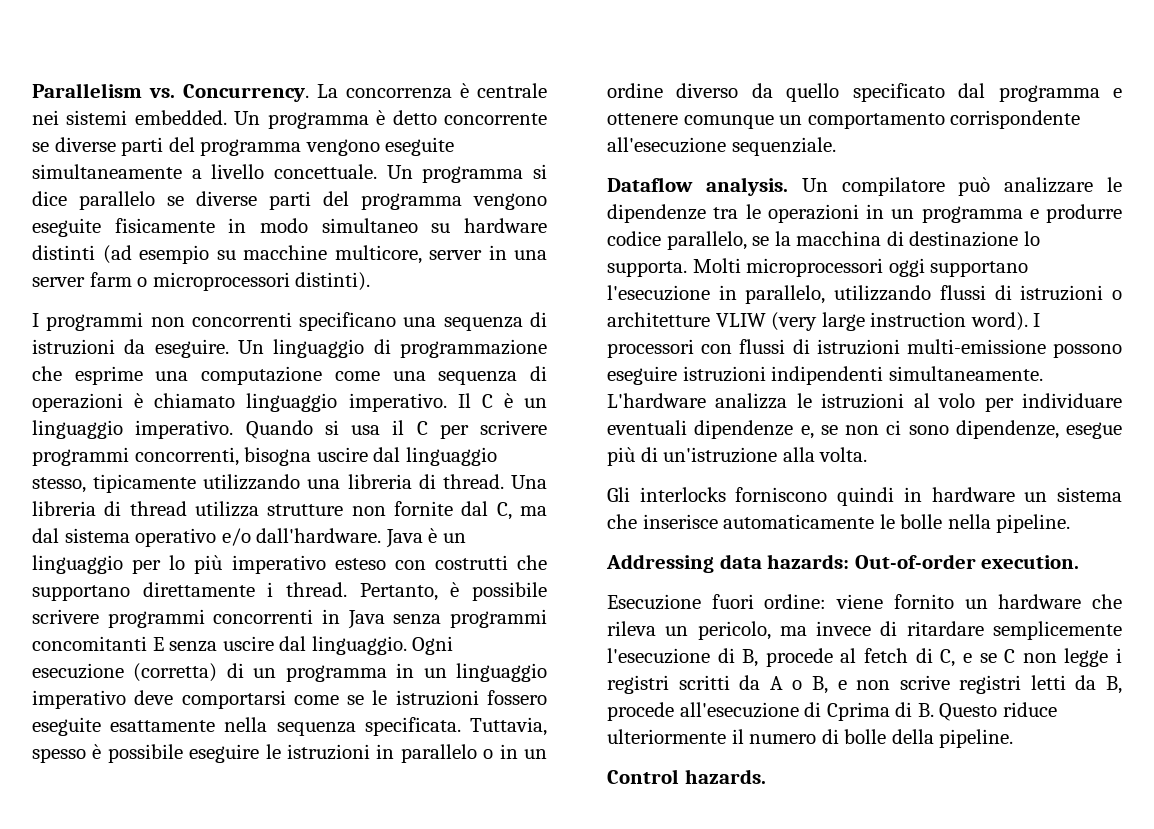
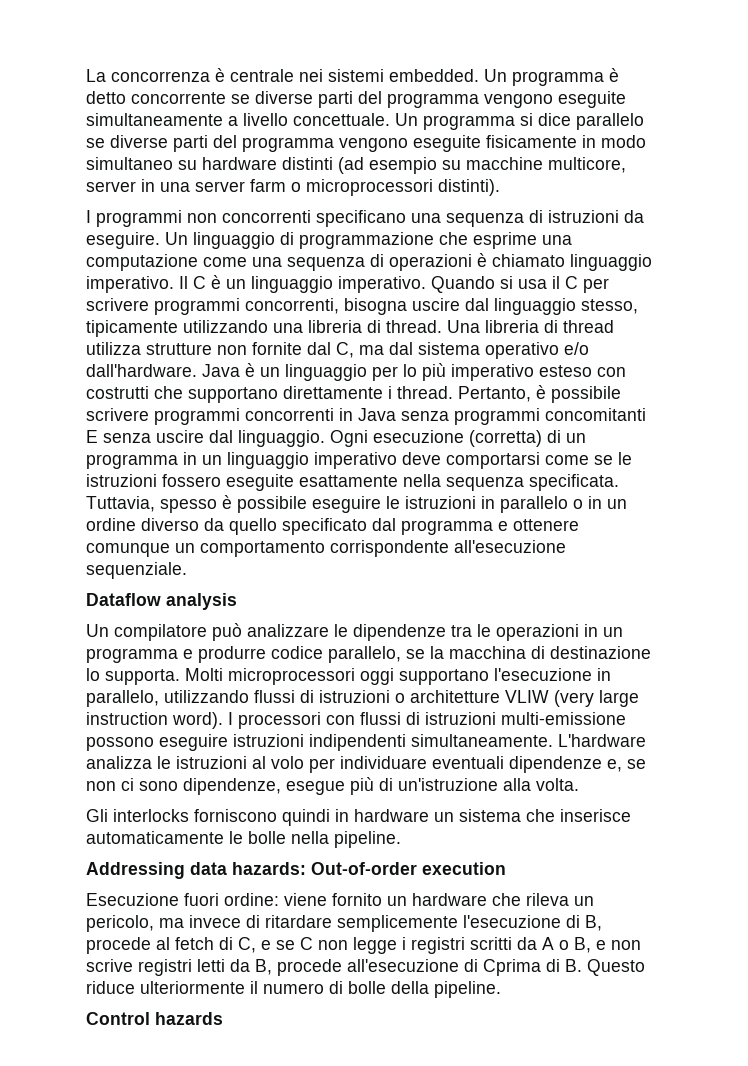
[32,83,309,102] Parallelism vs. Concurrency. -> (86, 75) none
[705,177,788,196] analysis. -> [166,593,237,610] analysis //
[981,555,1080,569] execution. -> [422,862,506,875] execution
[684,769,766,784] hazards. -> [155,1012,223,1025] hazards

